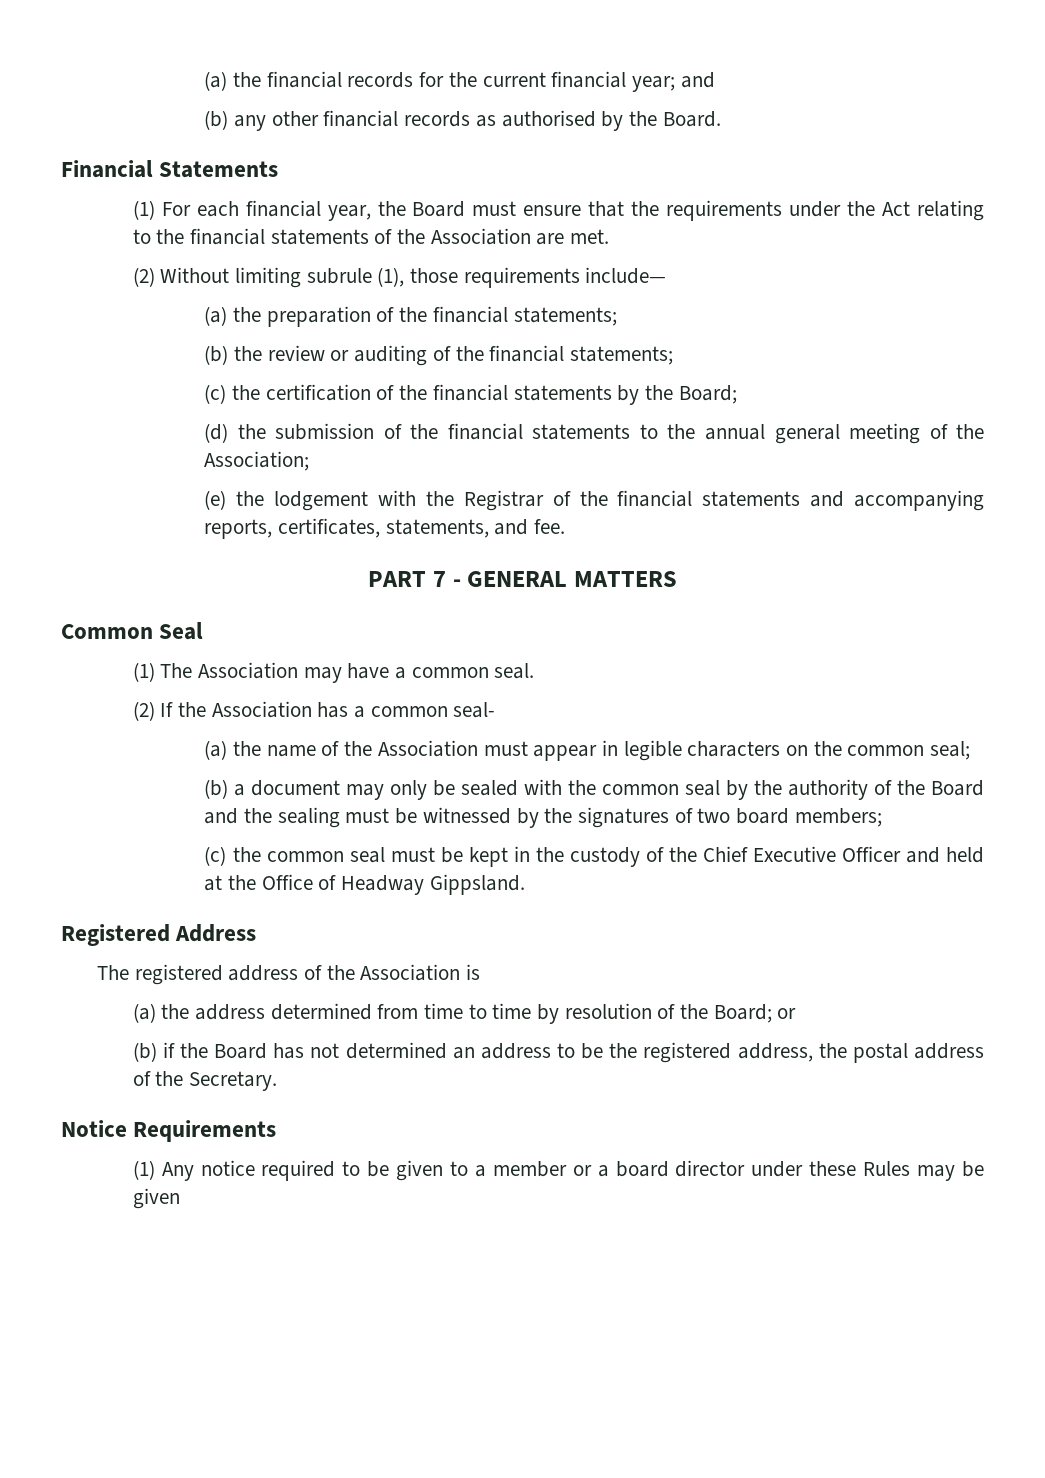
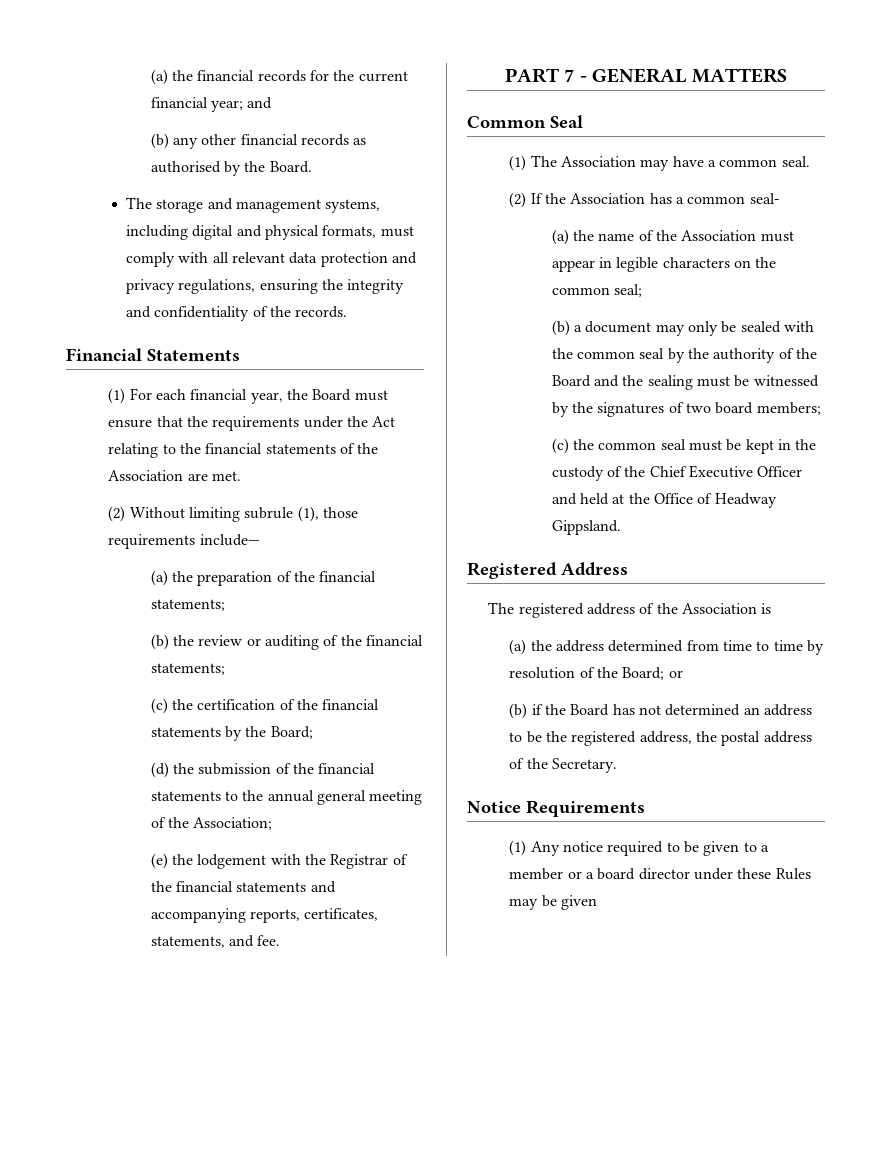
(721, 119) none -> [126,197,381,213] [126,225,414,240] [126,252,417,267] [126,279,405,294] [126,306,348,321] // The storage and management systems, including digital and physical formats, must comply with all relevant data protection and privacy regulations, ensuring the integrity and confidentiality of the records.

